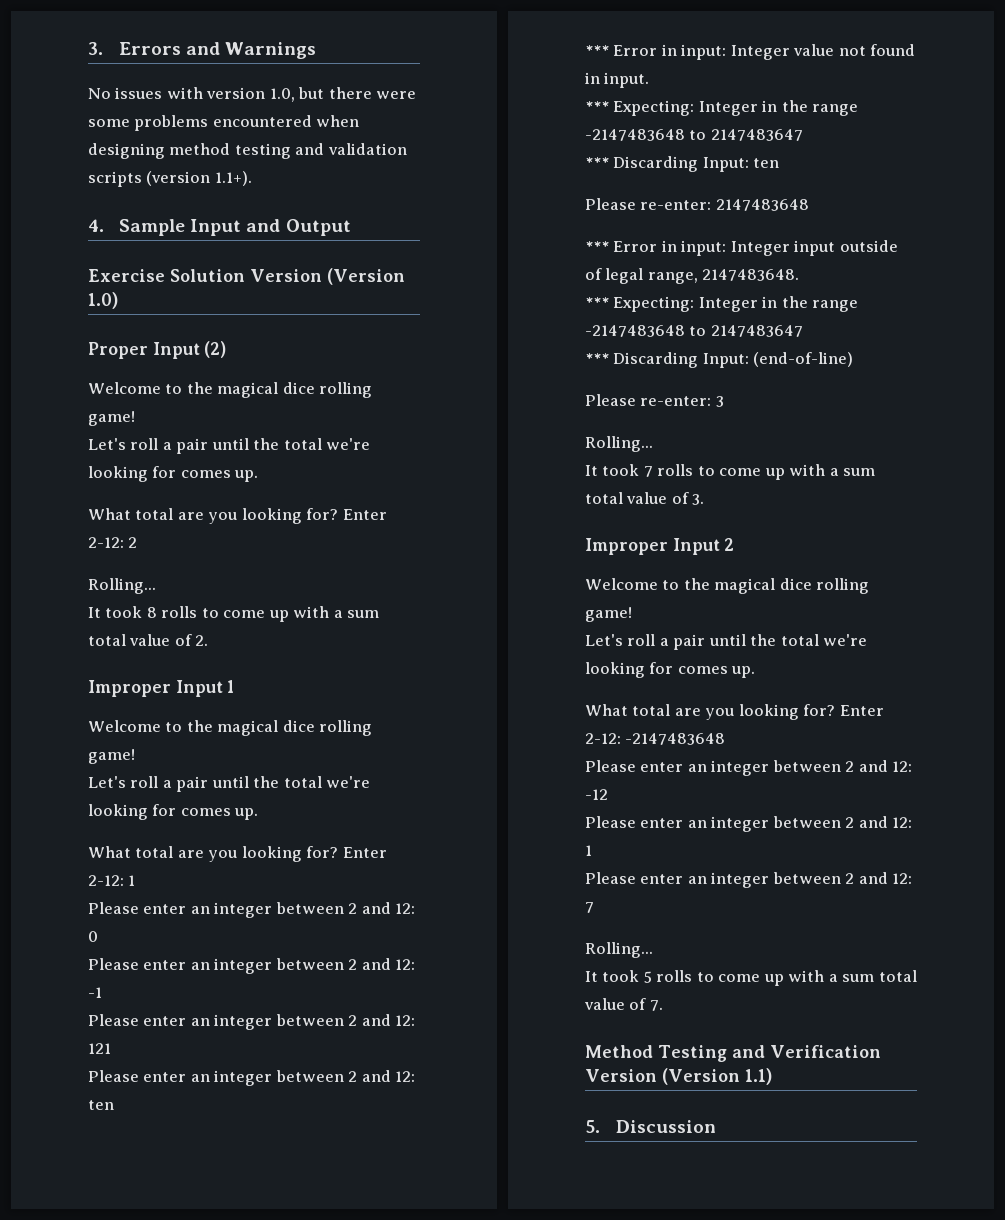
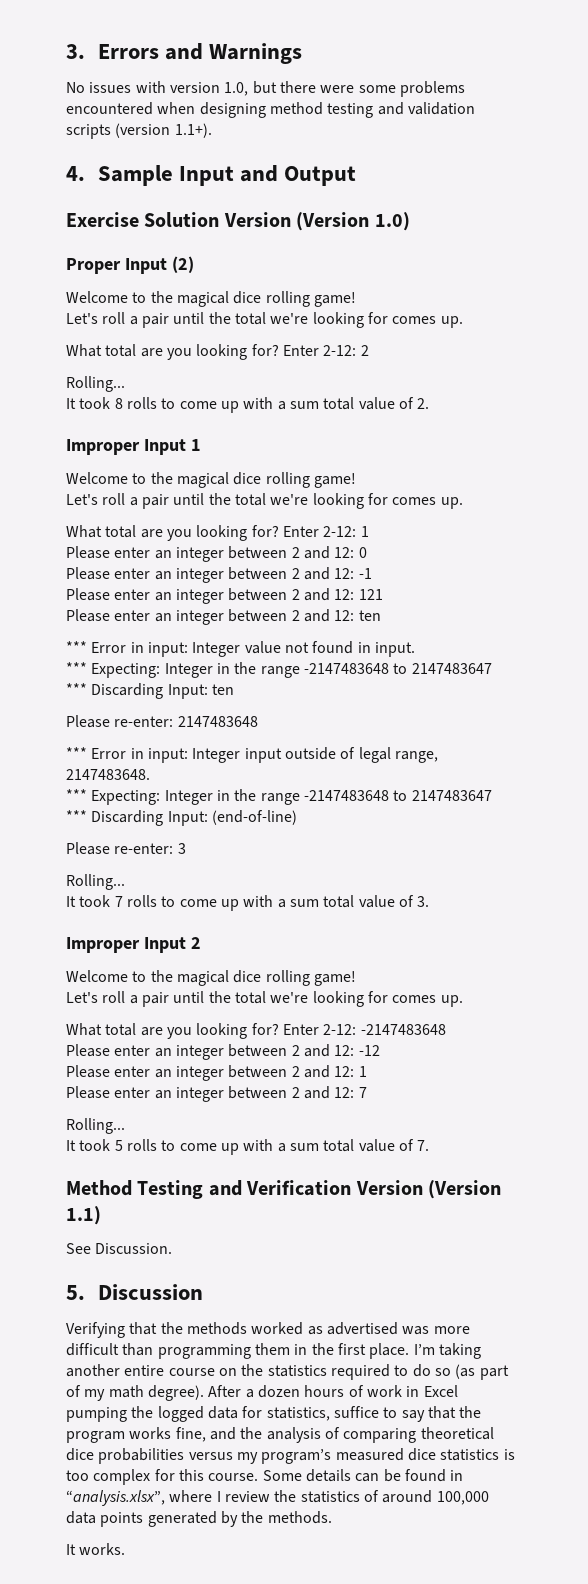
(772, 1076) none -> [66,1243,173,1254] // See Discussion.
(717, 1126) none -> [66,1322,470,1338] [66,1343,481,1359] [66,1364,509,1380] [66,1385,458,1401] [66,1406,482,1422] [66,1427,494,1443] [66,1448,515,1464] [66,1469,464,1485] [66,1490,489,1506] [66,1511,332,1527] [66,1543,126,1555] // Verifying that the methods worked as advertised was more difficult than programming them in the first place. I’m taking another entire course on the statistics required to do so (as part of my math degree). After a dozen hours of work in Excel pumping the logged data for statistics, suffice to say that the program works fine, and the analysis of comparing theoretical dice probabilities versus my program’s measured dice statistics is too complex for this course. Some details can be found in “analysis.xlsx”, where I review the statistics of around 100,000 data points generated by the methods. // It works.

